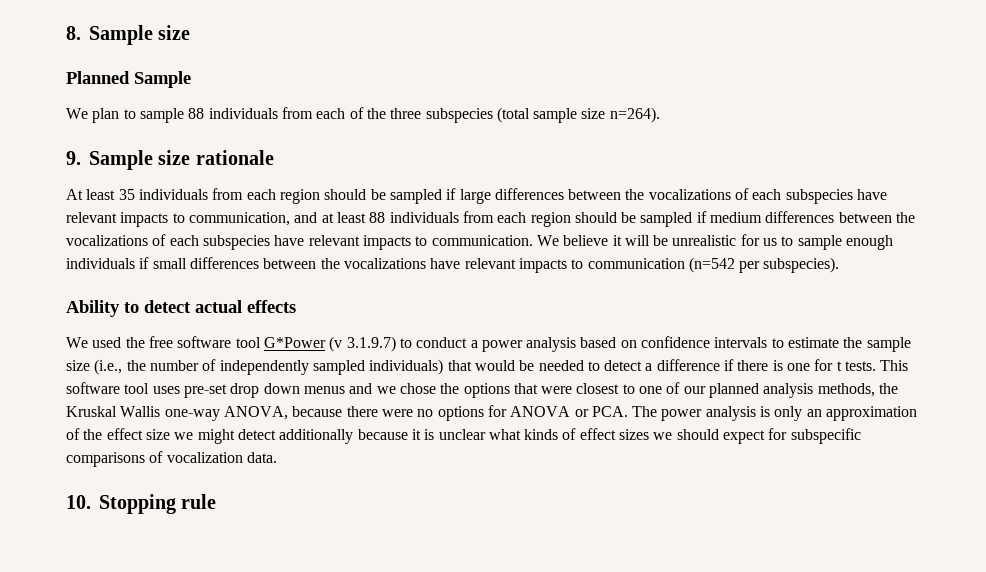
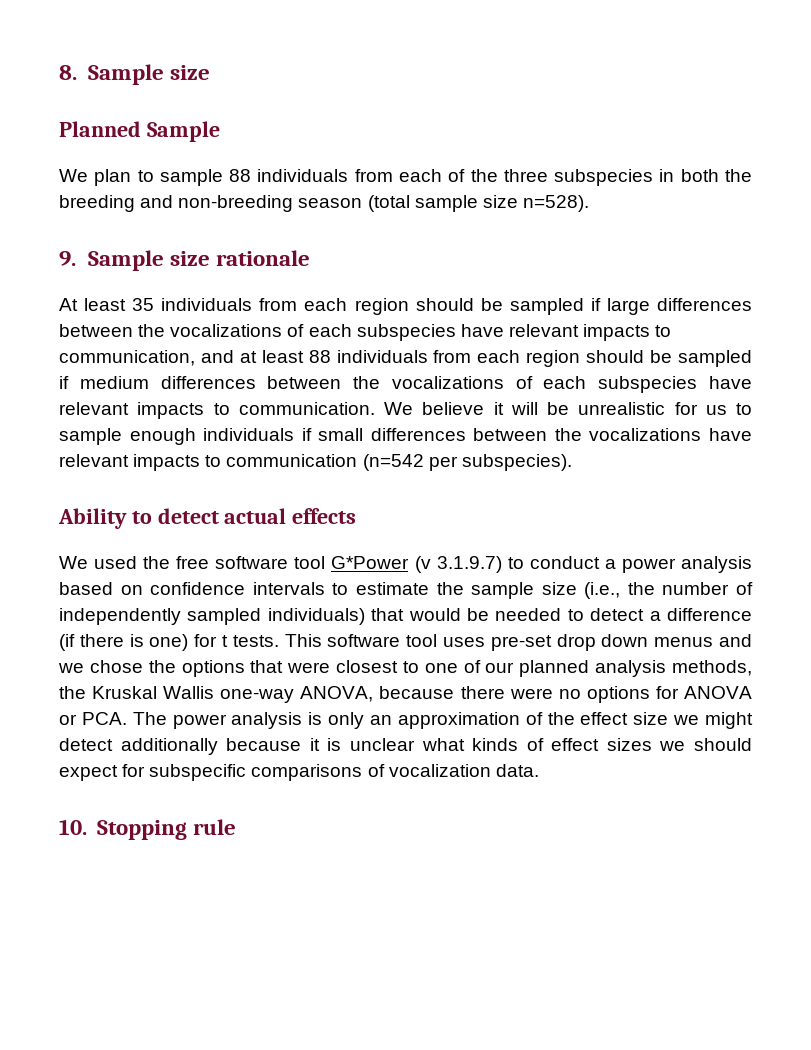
(493, 115) none -> [659,169,753,182] [59,195,363,212] in both the breeding and non-breeding season
[609,107,660,123] n=264). -> [522,195,589,212] n=528).
[724,359,735,371] if -> [59,634,75,651] (if
[787,363,811,371] one -> [149,634,189,651] one)

